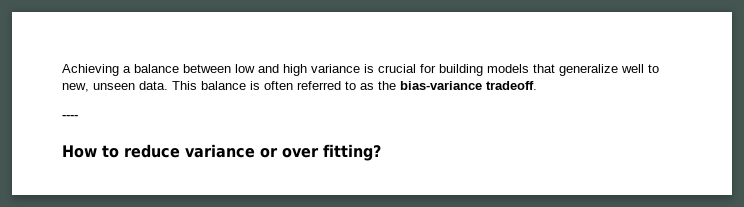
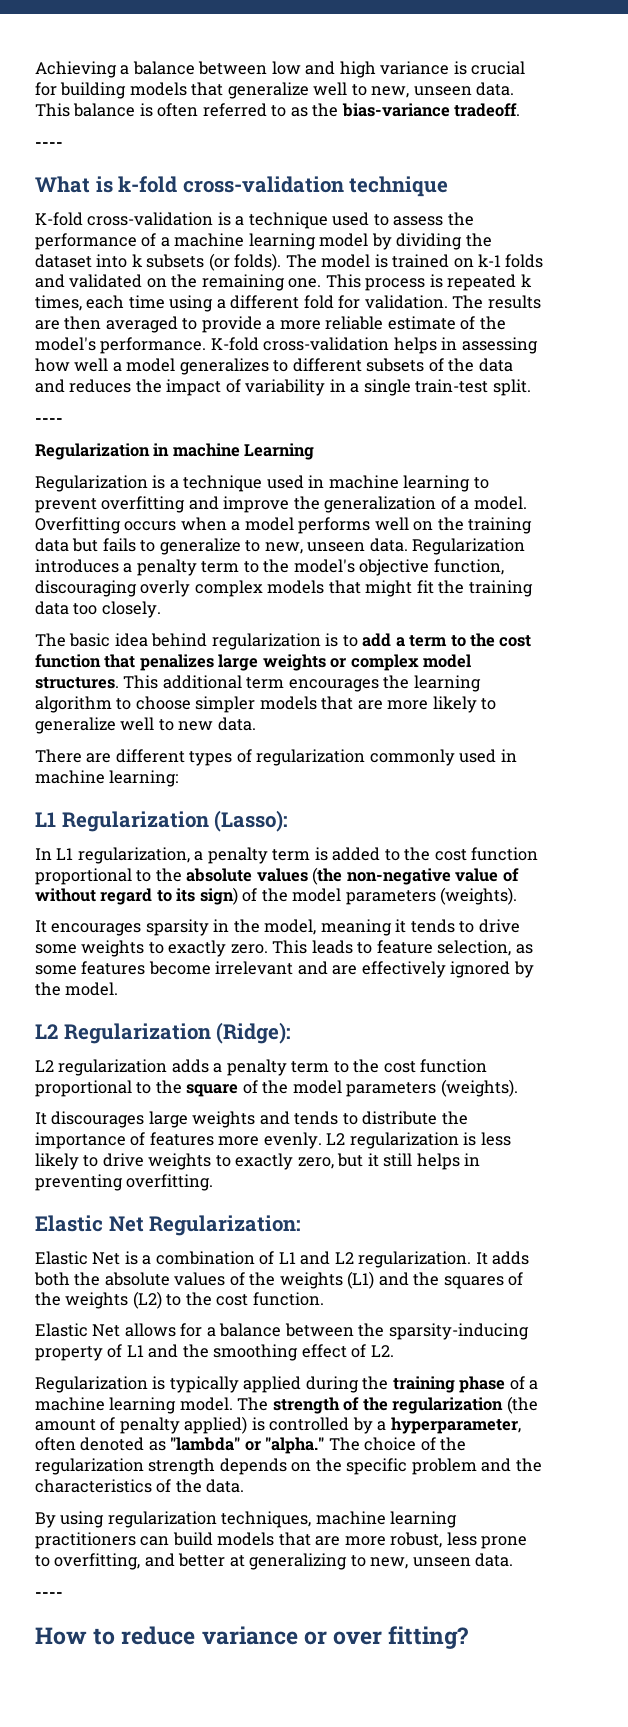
(78, 116) none -> [35,176,449,197] [35,212,474,229] [35,233,492,250] [35,253,544,271] [35,274,532,291] [35,295,541,312] [35,316,506,333] [35,337,538,354] [35,358,513,375] [35,379,531,396] [35,418,63,424] [35,443,315,460] [35,475,489,492] [35,496,527,513] [35,517,533,534] [35,538,526,555] [35,559,504,576] [35,580,533,597] [35,601,161,618] [35,633,532,650] [35,654,472,671] [35,675,481,692] [35,696,497,713] [35,717,256,734] [35,749,517,766] [35,770,179,787] [35,810,289,832] [35,847,539,864] [35,867,519,885] [35,887,518,905] [35,919,520,936] [35,940,533,957] [35,961,534,978] [35,982,119,996] [35,1022,292,1044] [35,1059,488,1076] [35,1079,518,1097] [35,1111,468,1128] [35,1132,511,1149] [35,1153,481,1170] [35,1174,214,1191] [35,1215,302,1236] [35,1251,530,1268] [34,1271,524,1289] [35,1291,324,1309] [35,1323,529,1340] [35,1344,394,1361] [35,1376,539,1393] [35,1396,538,1414] [35,1416,521,1434] [35,1437,467,1454] [35,1458,542,1475] [35,1479,245,1493] [35,1511,458,1528] [35,1532,528,1549] [35,1553,514,1570] [35,1592,63,1598] // What is k-fold cross-validation technique // K-fold cross-validation is a technique used to assess the performance of a machine learning model by dividing the dataset into k subsets (or folds). The model is trained on k-1 folds and validated on the remaining one. This process is repeated k times, each time using a different fold for validation. The results are then averaged to provide a more reliable estimate of the model's performance. K-fold cross-validation helps in assessing how well a model generalizes to different subsets of the data and reduces the impact of variability in a single train-test split. // ---- // Regularization in machine Learning // Regularization is a technique used in machine learning to prevent overfitting and improve the generalization of a model. Overfitting occurs when a model performs well on the training data but fails to generalize to new, unseen data. Regularization introduces a penalty term to the model's objective function, discouraging overly complex models that might fit the training data too closely. // The basic idea behind regularization is to add a term to the cost function that penalizes large weights or complex model structures. This additional term encourages the learning algorithm to choose simpler models that are more likely to generalize well to new data. // There are different types of regularization commonly used in machine learning: // L1 Regularization (Lasso): // In L1 regularization, a penalty term is added to the cost function proportional to the absolute values (the non-negative value of without regard to its sign) of the model parameters (weights). // It encourages sparsity in the model, meaning it tends to drive some weights to exactly zero. This leads to feature selection, as some features become irrelevant and are effectively ignored by the model. // L2 Regularization (Ridge): // L2 regularization adds a penalty term to the cost function proportional to the square of the model parameters (weights). // It discourages large weights and tends to distribute the importance of features more evenly. L2 regularization is less likely to drive weights to exactly zero, but it still helps in preventing overfitting. // Elastic Net Regularization: // Elastic Net is a combination of L1 and L2 regularization. It adds both the absolute values of the weights (L1) and the squares of the weights (L2) to the cost function. // Elastic Net allows for a balance between the sparsity-inducing property of L1 and the smoothing effect of L2. // Regularization is typically applied during the training phase of a machine learning model. The strength of the regularization (the amount of penalty applied) is controlled by a hyperparameter, often denoted as "lambda" or "alpha." The choice of the regularization strength depends on the specific problem and the characteristics of the data. // By using regularization techniques, machine learning practitioners can build models that are more robust, less prone to overfitting, and better at generalizing to new, unseen data. // ----

